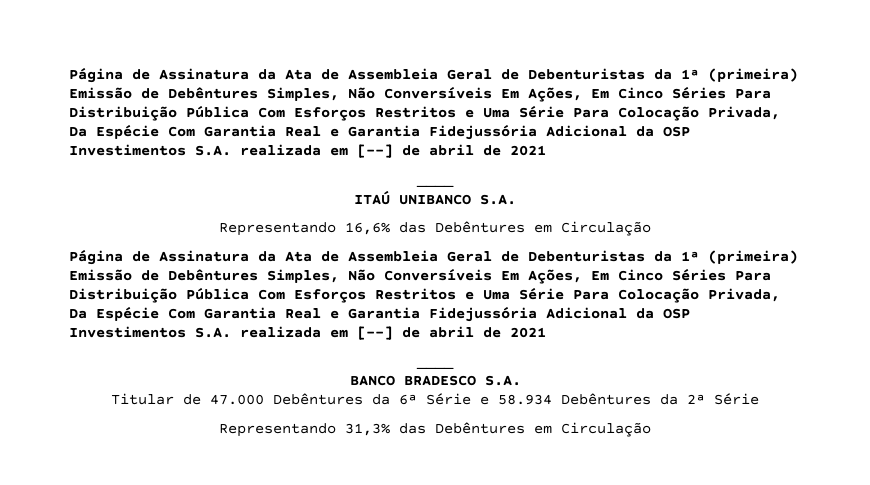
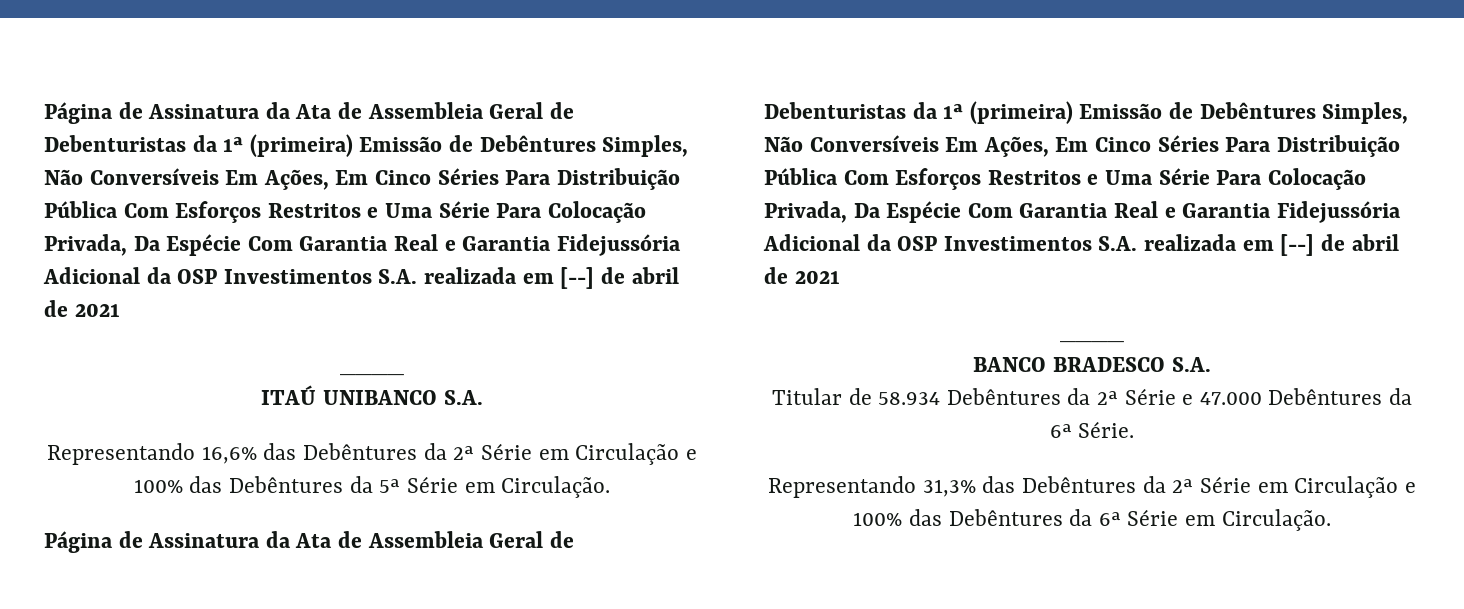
[534,221,651,236] em Circulação -> [423,443,697,465] [133,476,611,498] da 2ª Série em Circulação e 100% das Debêntures da 5ª Série em Circulação.
[210,393,489,405] 47.000 Debêntures da 6ª Série e -> (872, 396) none
[219,422,651,437] // Representando 31,3% das Debêntures em Circulação -> [1182,388,1413,405] [1049,421,1135,438] [768,476,1416,498] [853,509,1331,531] e 47.000 Debêntures da 6ª Série. // Representando 31,3% das Debêntures da 2ª Série em Circulação e 100% das Debêntures da 6ª Série em Circulação.

